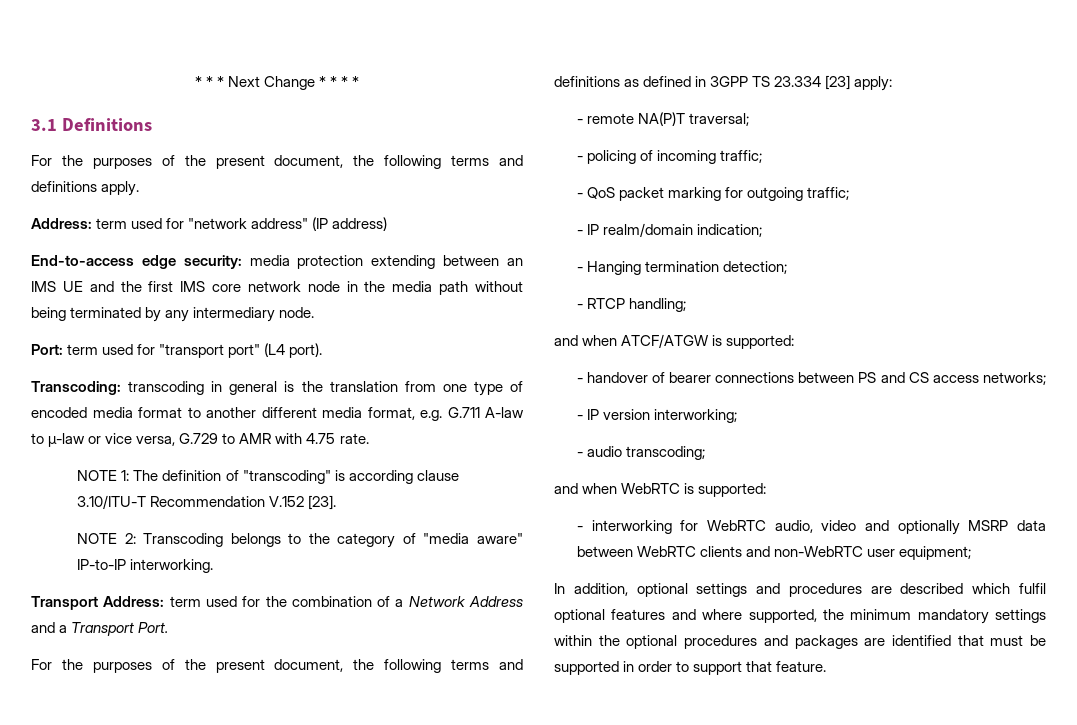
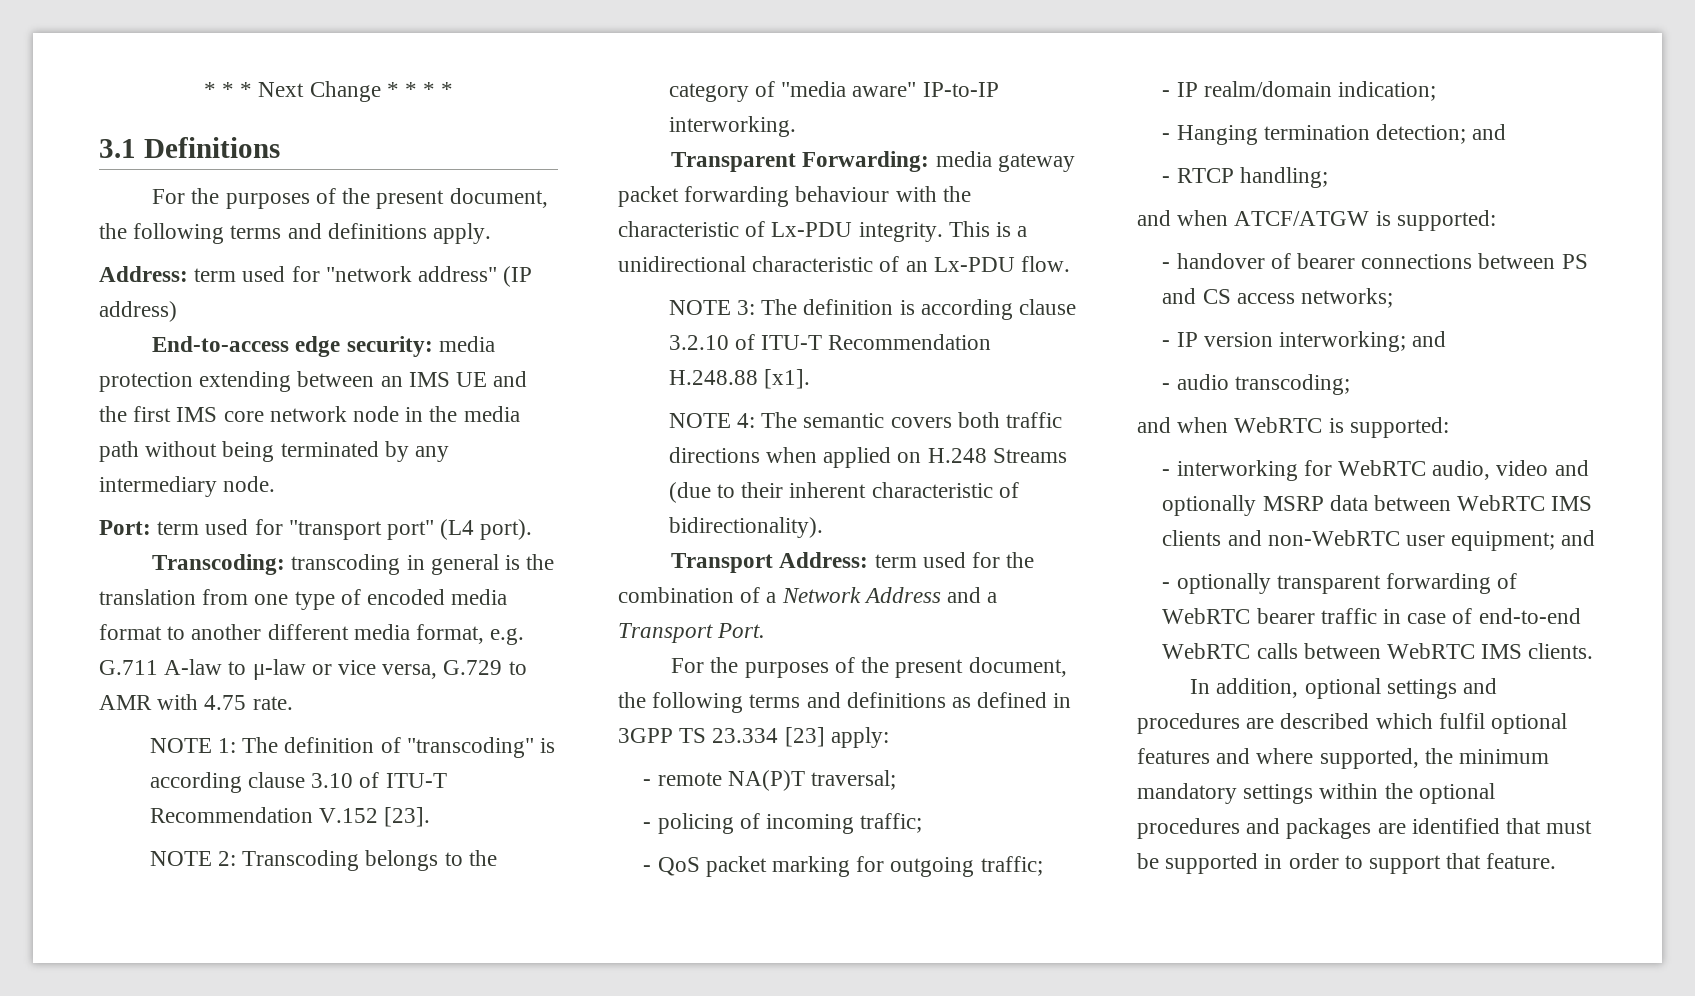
[77,495,147,509] 3.10/ITU-T -> [311,772,447,788] 3.10 of ITU-T
(214, 566) none -> [671,151,1075,172] [618,186,971,207] [618,221,1028,242] [618,256,1071,272] [668,299,1077,320] [668,334,992,350] [668,369,810,389] [668,412,1063,428] [668,447,1067,468] [668,482,1019,503] [668,517,823,538] // Transparent Forwarding: media gateway packet forwarding behaviour with the characteristic of Lx-PDU integrity. This is a unidirectional characteristic of an Lx-PDU flow. // NOTE 3: The definition is according clause 3.2.10 of ITU-T Recommendation H.248.88 [x1]. // NOTE 4: The semantic covers both traffic directions when applied on H.248 Streams (due to their inherent characteristic of bidirectionality).
(788, 267) none -> [1472,124,1507,140] and
(738, 416) none -> [1412,331,1447,347] and
(697, 551) none -> [1551,496,1593,511] IMS
(972, 553) none -> [1561,530,1596,546] [1162,573,1518,594] [1162,608,1581,624] [1162,643,1594,659] and // - optionally transparent forwarding of WebRTC bearer traffic in case of end-to-end WebRTC calls between WebRTC IMS clients.

